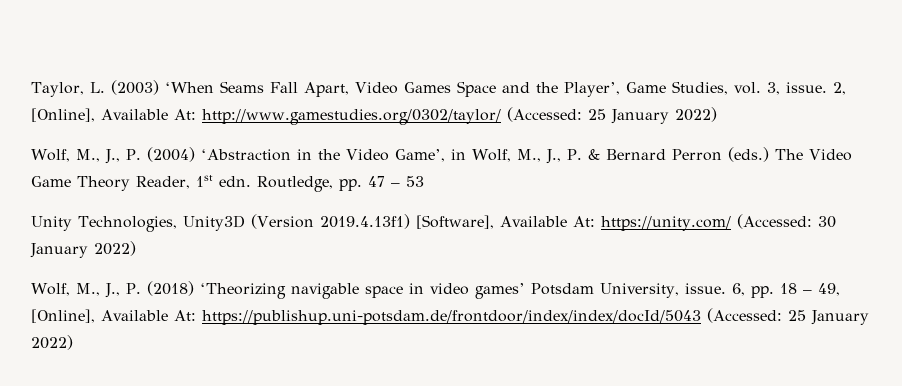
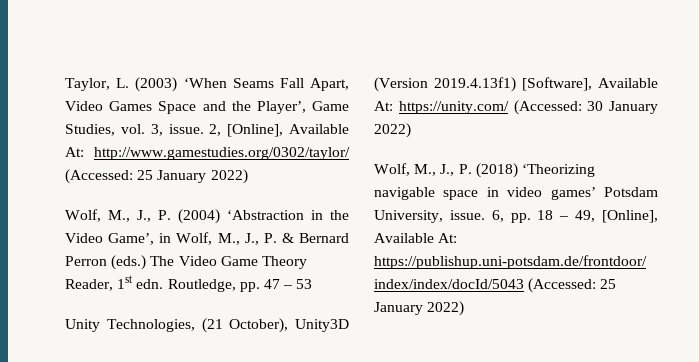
(177, 224) none -> [201,318,289,333] (21 October),

